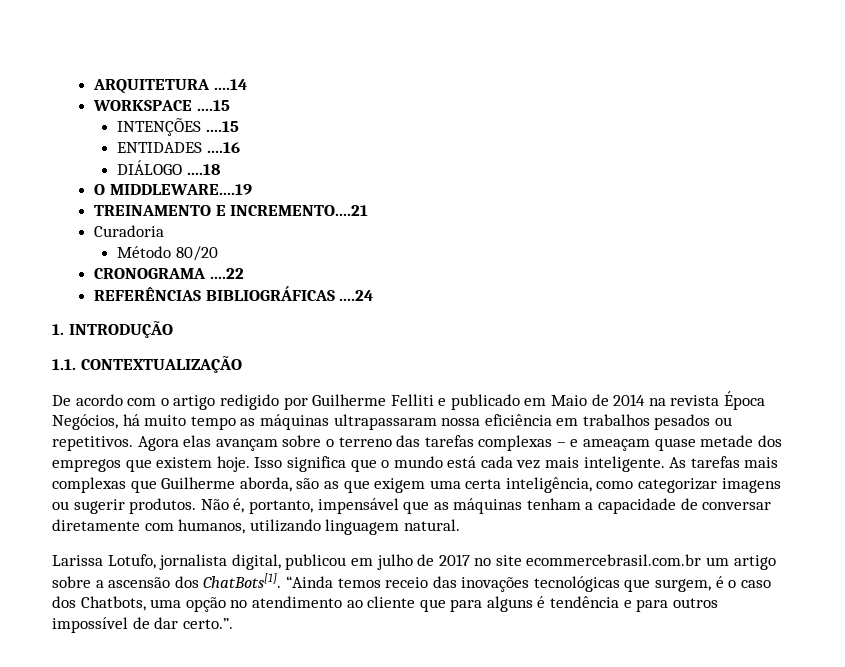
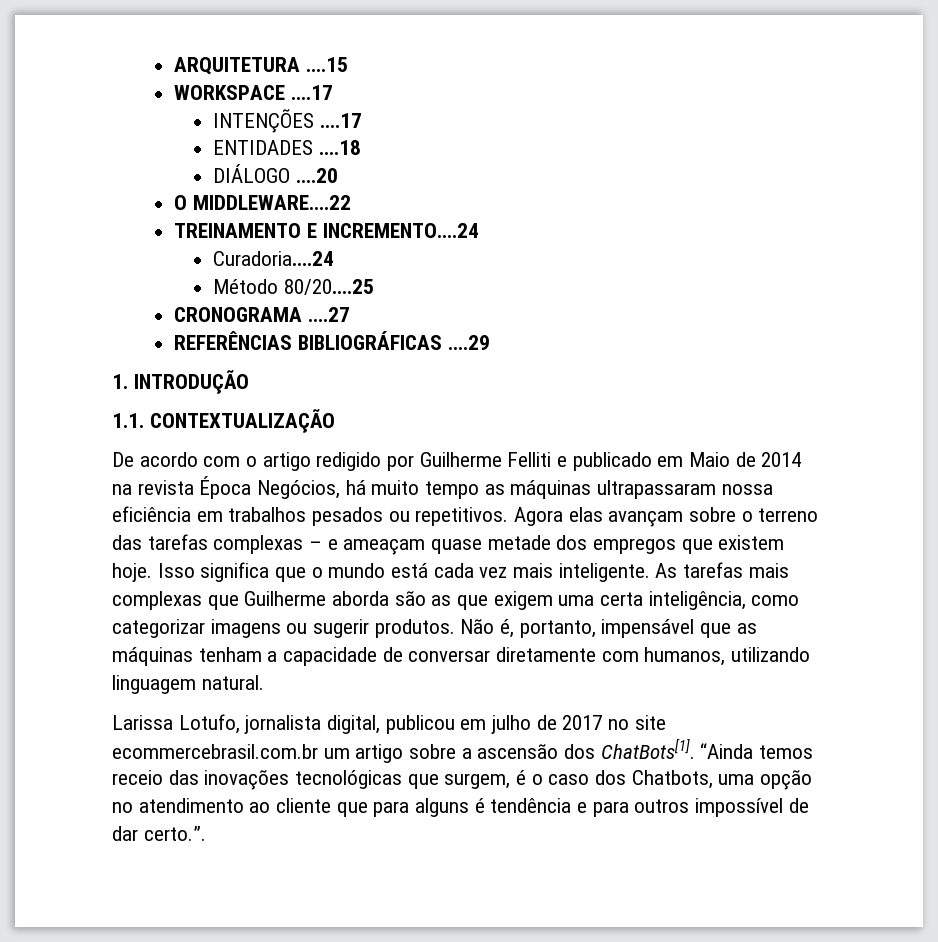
[213,79,247,90] ....14 -> [305,57,348,72] ....15
[196,100,230,111] ....15 -> [290,85,333,100] ....17
[205,121,239,132] ....15 -> [319,113,362,128] ....17
[206,142,240,153] ....16 -> [318,140,361,155] ....18
[186,164,220,175] ....18 -> [295,168,338,183] ....20
[109,184,252,195] MIDDLEWARE....19 -> [192,195,351,210] MIDDLEWARE....22
[230,205,369,216] [93,225,164,237] INCREMENTO....21 // Curadoria -> [322,223,479,238] [213,251,335,266] INCREMENTO....24 // Curadoria....24
[175,246,218,261] 80/20 -> [283,279,374,295] 80/20....25
[209,268,244,279] ....22 -> [307,307,350,322] ....27
[339,290,374,301] ....24 -> [447,335,490,350] ....29
[239,477,292,492] aborda, -> [332,591,390,606] aborda

